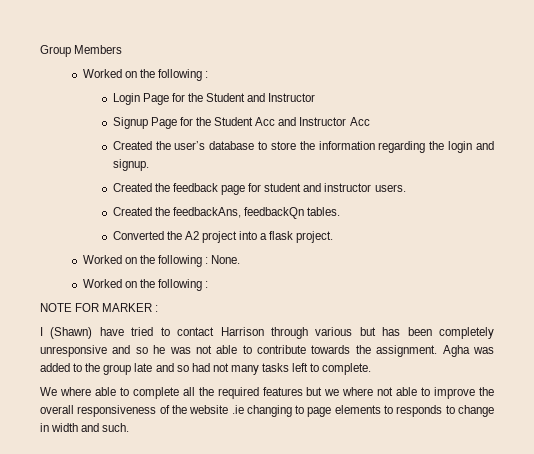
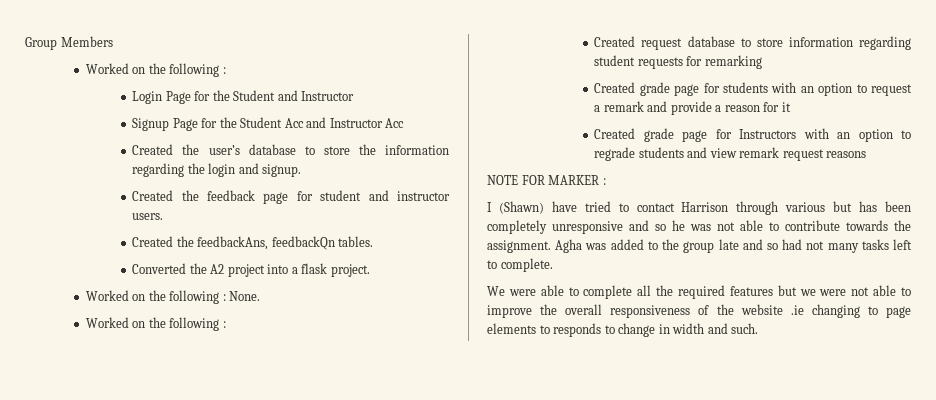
(209, 284) none -> [594,36,911,50] [594,55,762,69] [594,82,912,96] [594,101,791,115] [594,128,911,142] [594,147,867,161] // Created request database to store information regarding student requests for remarking // Created grade page for students with an option to request a remark and provide a reason for it // Created grade page for Instructors with an option to regrade students and view remark request reasons
[59,387,91,396] where -> [508,289,536,296] were
[342,387,374,396] where -> [819,289,847,296] were

